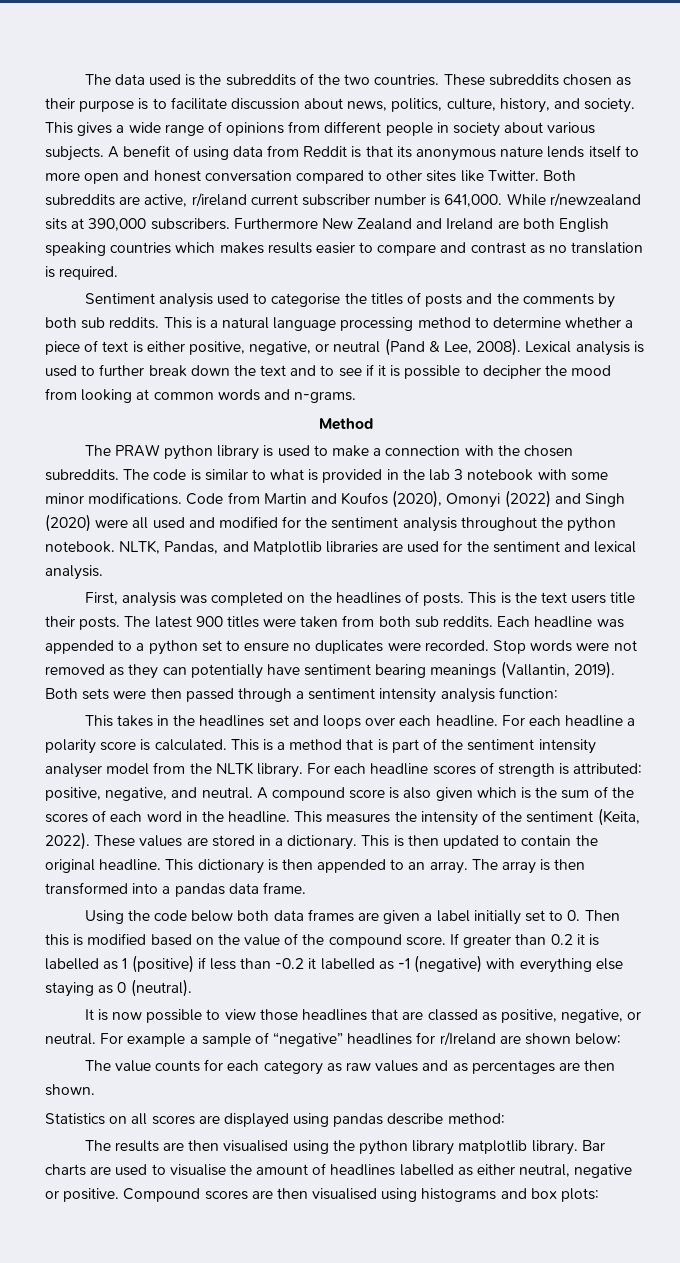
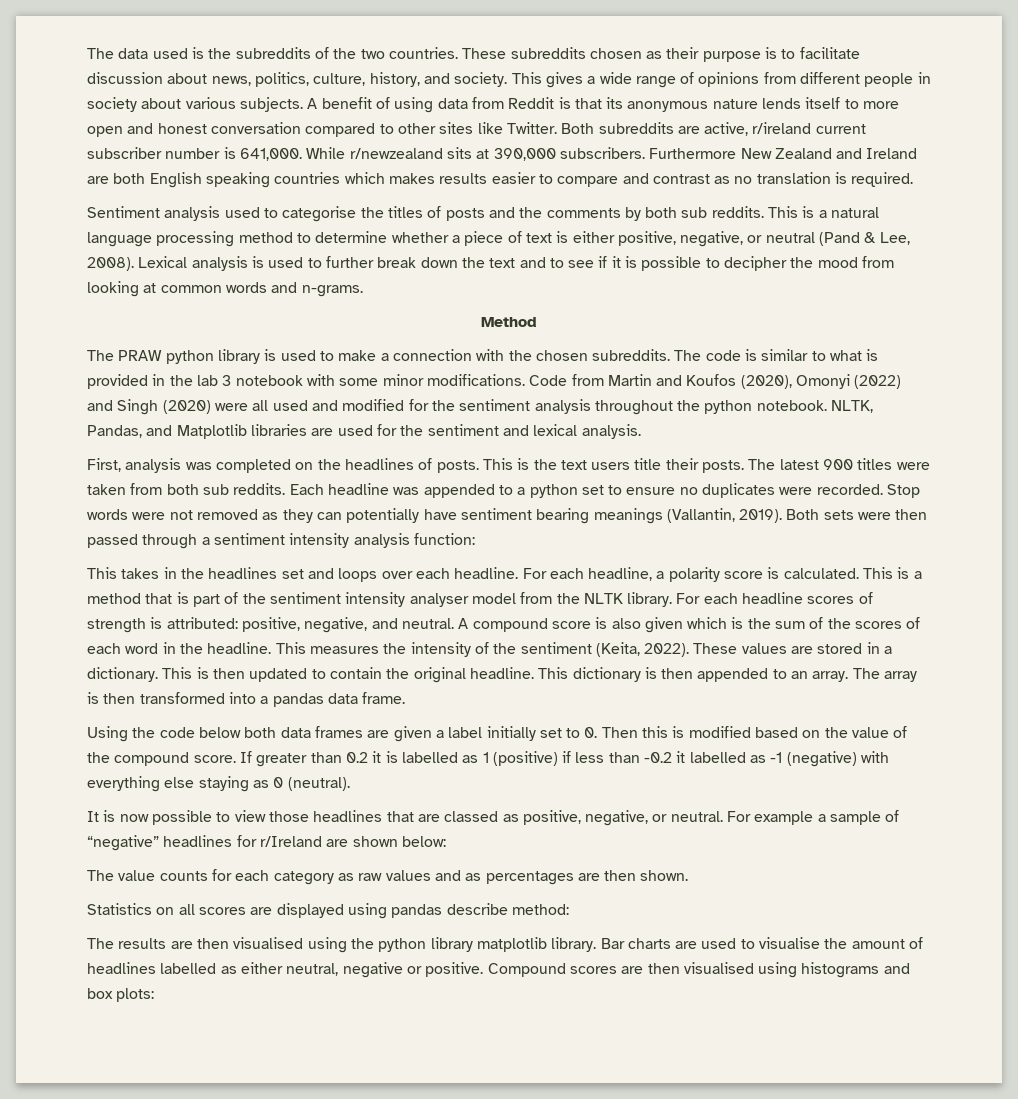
[565,715,624,727] headline -> [588,567,653,581] headline,

